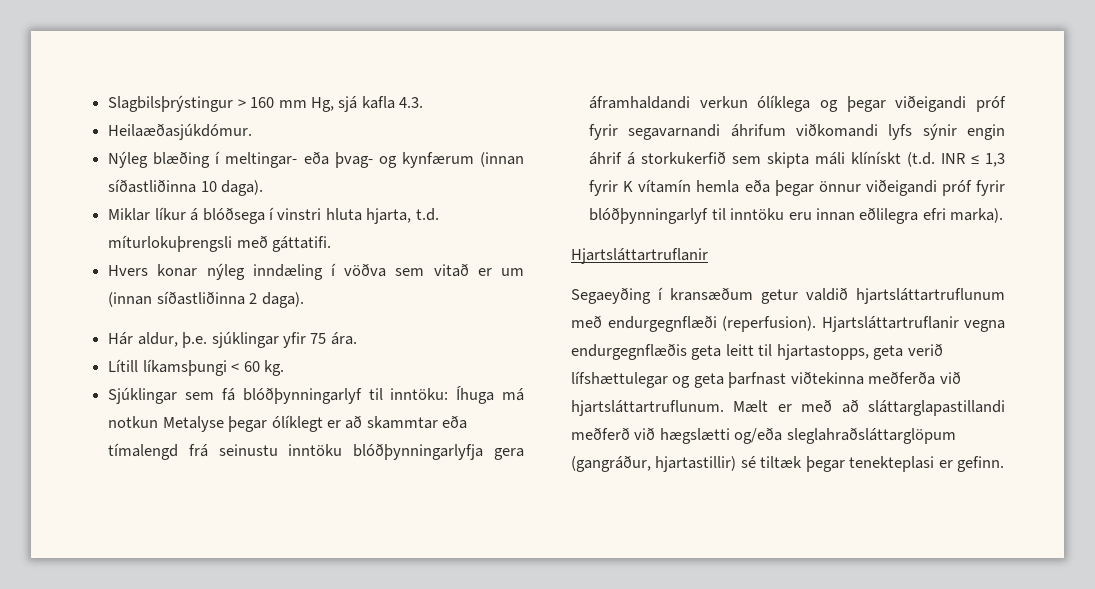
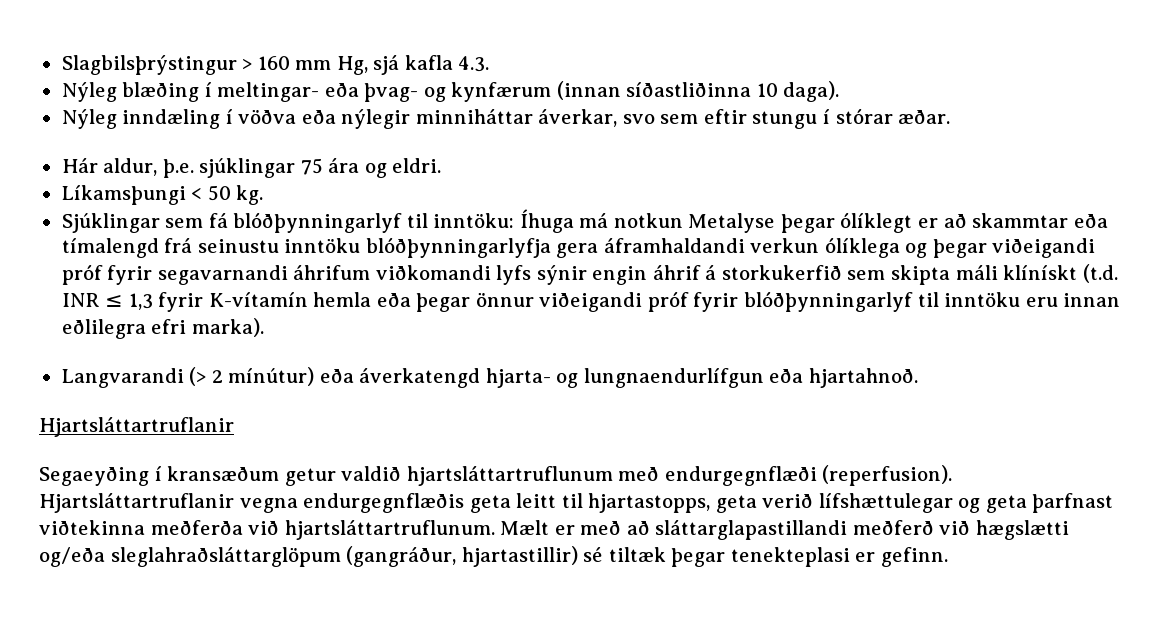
[108,123,253,140] // Heilaæðasjúkdómur. -> (490, 64) none
[108,207,439,224] [108,235,332,252] [108,263,525,280] [108,291,304,308] [108,331,357,348] [108,359,260,376] Miklar líkur á blóðsega í vinstri hluta hjarta, t.d. míturlokuþrengsli með gáttatifi. // Hvers konar nýleg inndæling í vöðva sem vitað er um (innan síðastliðinna 2 daga). // Hár aldur, þ.e. sjúklingar yfir 75 ára. // Lítill líkamsþungi < 60 -> [61,108,951,129] [61,158,442,178] [61,185,231,205] Nýleg inndæling í vöðva eða nýlegir minniháttar áverkar, svo sem eftir stungu í stórar æðar. // Hár aldur, þ.e. sjúklingar 75 ára og eldri. // Líkamsþungi < 50
[623,179,692,193] K vítamín -> [208,292,308,307] K-vítamín
(1004, 215) none -> [61,367,918,388] // Langvarandi (> 2 mínútur) eða áverkatengd hjarta- og lungnaendurlífgun eða hjartahnoð.

